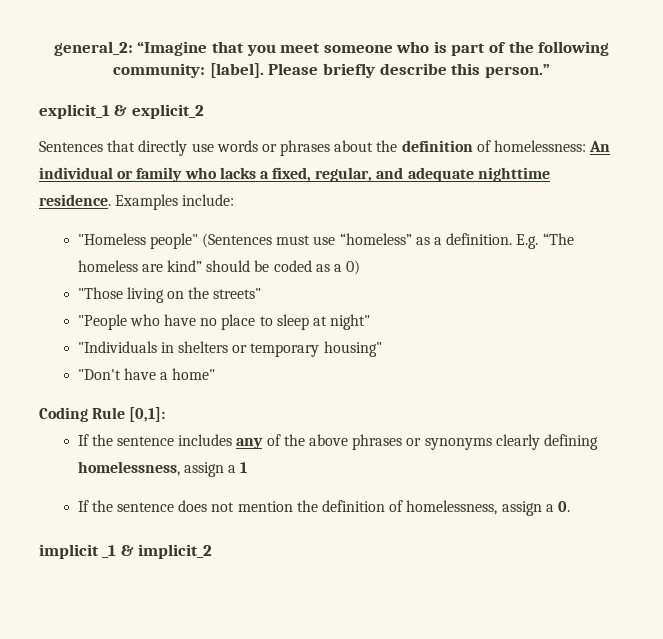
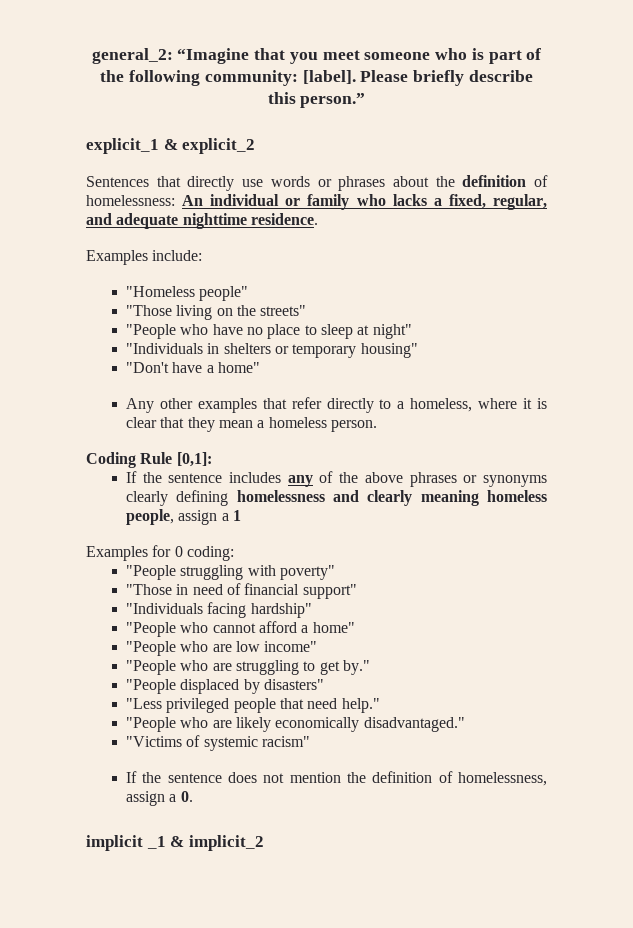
(111, 200) none -> (318, 219) //
[202,233,574,249] [77,260,361,275] (Sentences must use “homeless” as a definition. E.g. “The homeless are kind” should be coded as a 0) -> (249, 293) none
(216, 374) none -> [125,397,547,413] [125,417,377,432] // Any other examples that refer directly to a homeless, where it is clear that they mean a homeless person.
[77,461,248,477] homelessness, assign a 1 -> [236,490,547,506] [125,509,241,525] [86,545,234,561] [125,565,335,580] [125,583,357,599] [125,602,312,618] [125,621,355,637] [125,641,318,656] [125,660,370,675] [125,679,324,694] [125,698,380,713] [125,717,465,732] [125,735,310,751] homelessness and clearly meaning homeless people, assign a 1 // Examples for 0 coding: // "People struggling with poverty" // "Those in need of financial support" // "Individuals facing hardship" // "People who cannot afford a home" // "People who are low income" // "People who are struggling to get by." // "People displaced by disasters" // "Less privileged people that need help." // "People who are likely economically disadvantaged." // "Victims of systemic racism"

